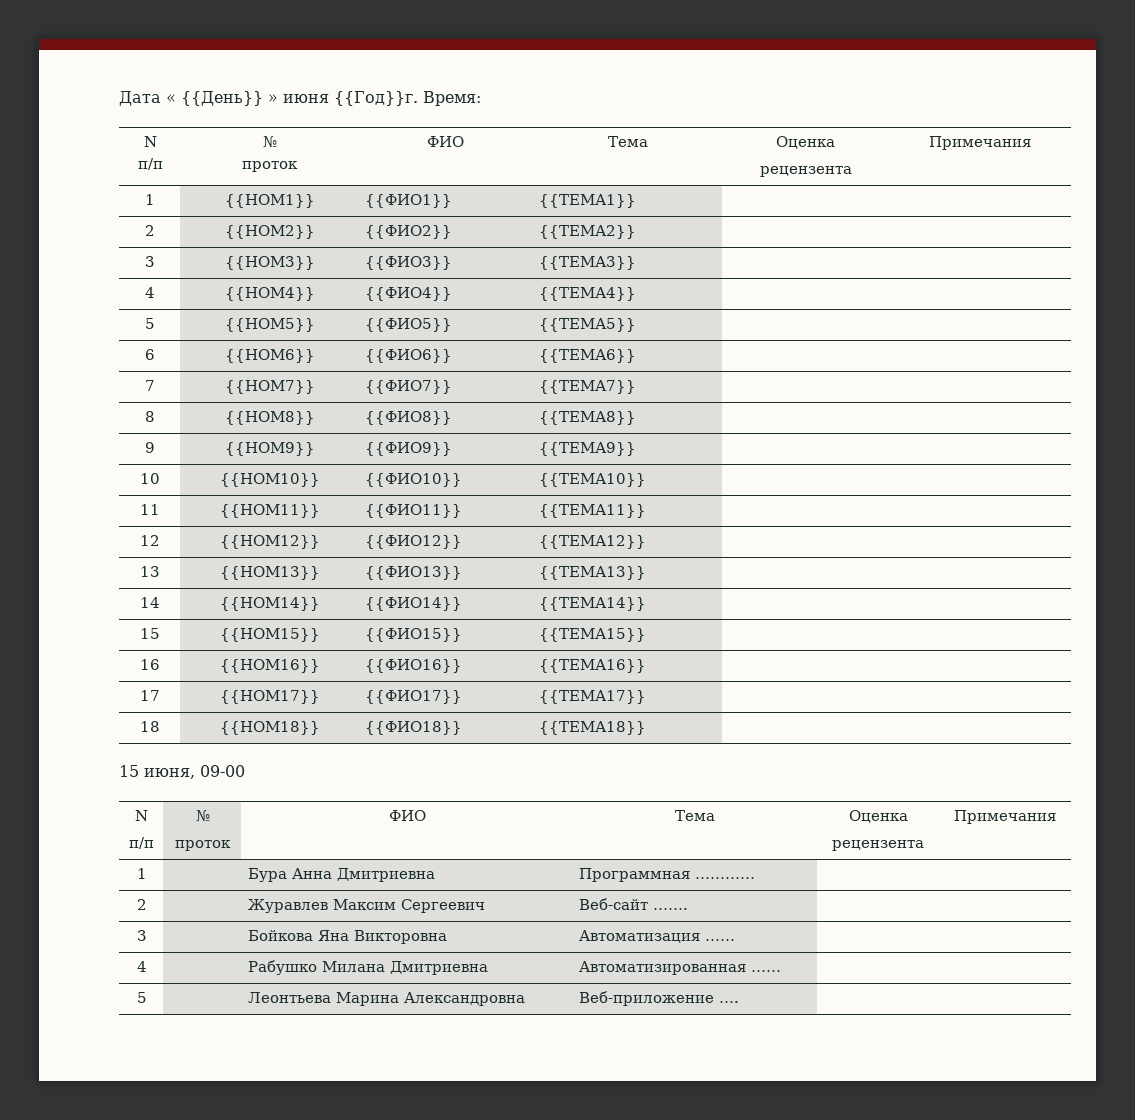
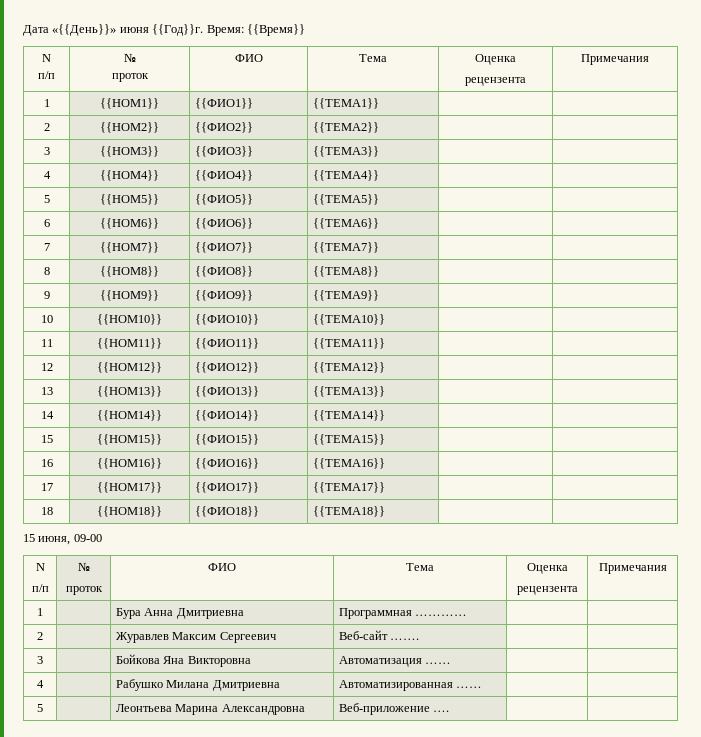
[166,91,278,106] « {{День}} » -> [52,24,117,36] «{{День}}»
(481, 98) none -> [246,24,305,36] {{Время}}

